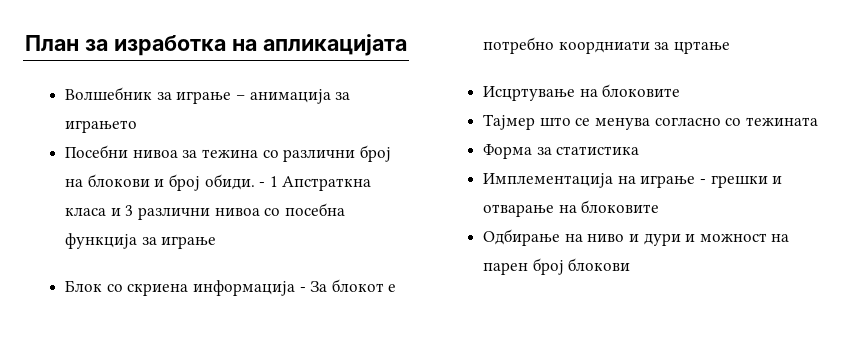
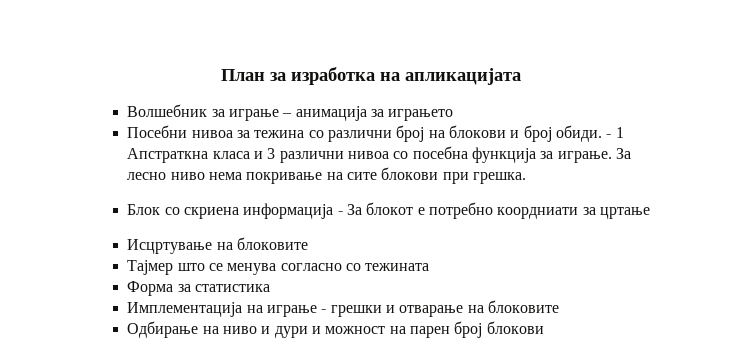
[161,236,217,249] играње -> [557,148,631,163] [127,167,526,184] играње. За лесно ниво нема покривање на сите блокови при грешка.

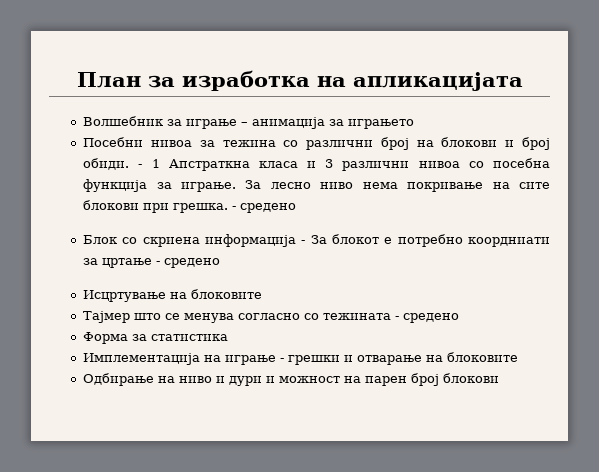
(526, 178) none -> [232,203,297,213] - средено
(650, 213) none -> [156,258,221,268] - средено
(430, 267) none -> [395,313,460,323] - средено

